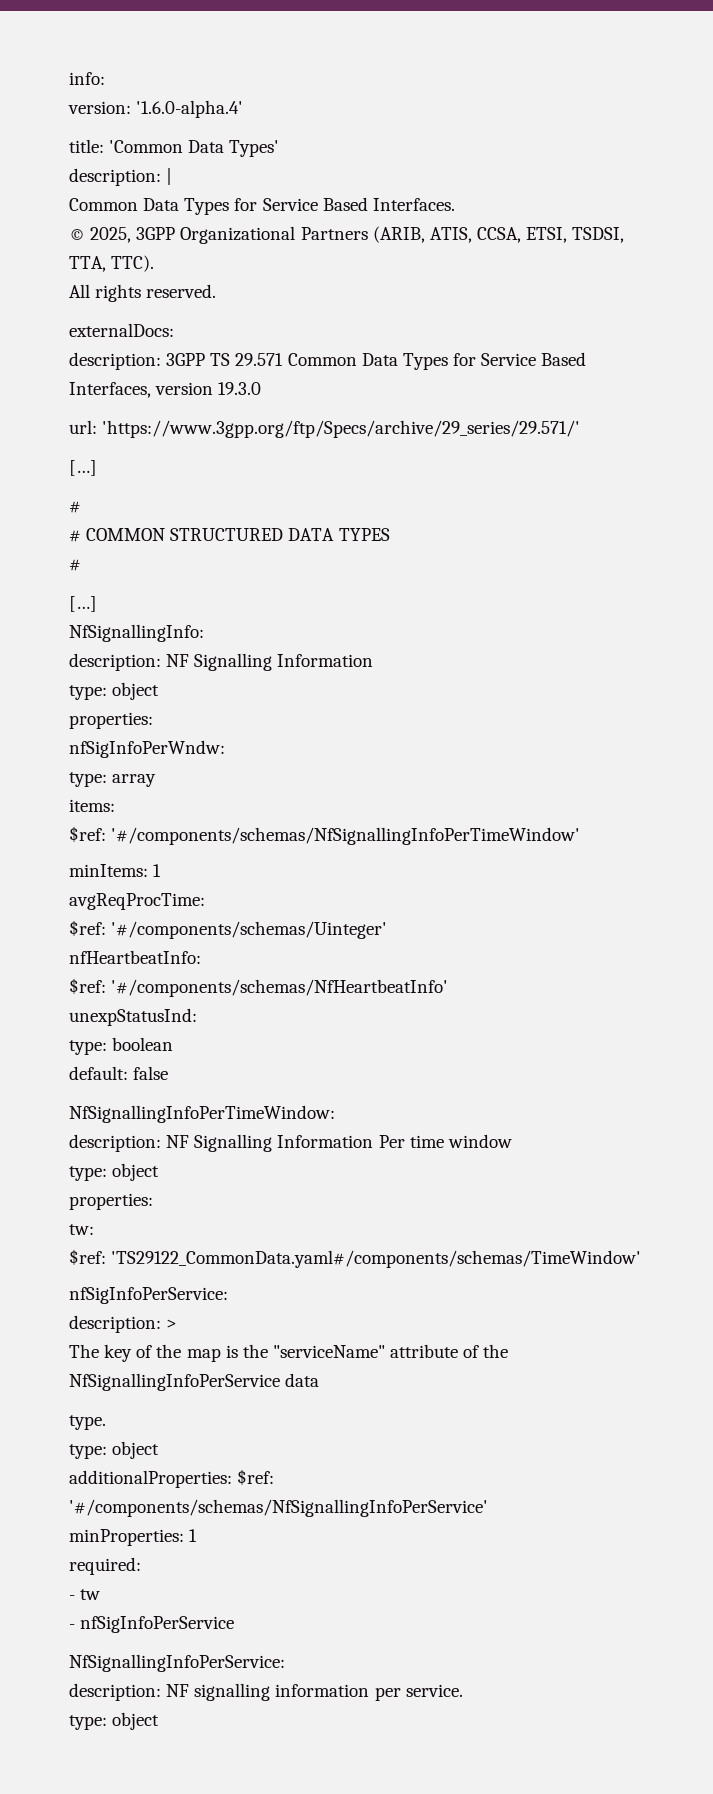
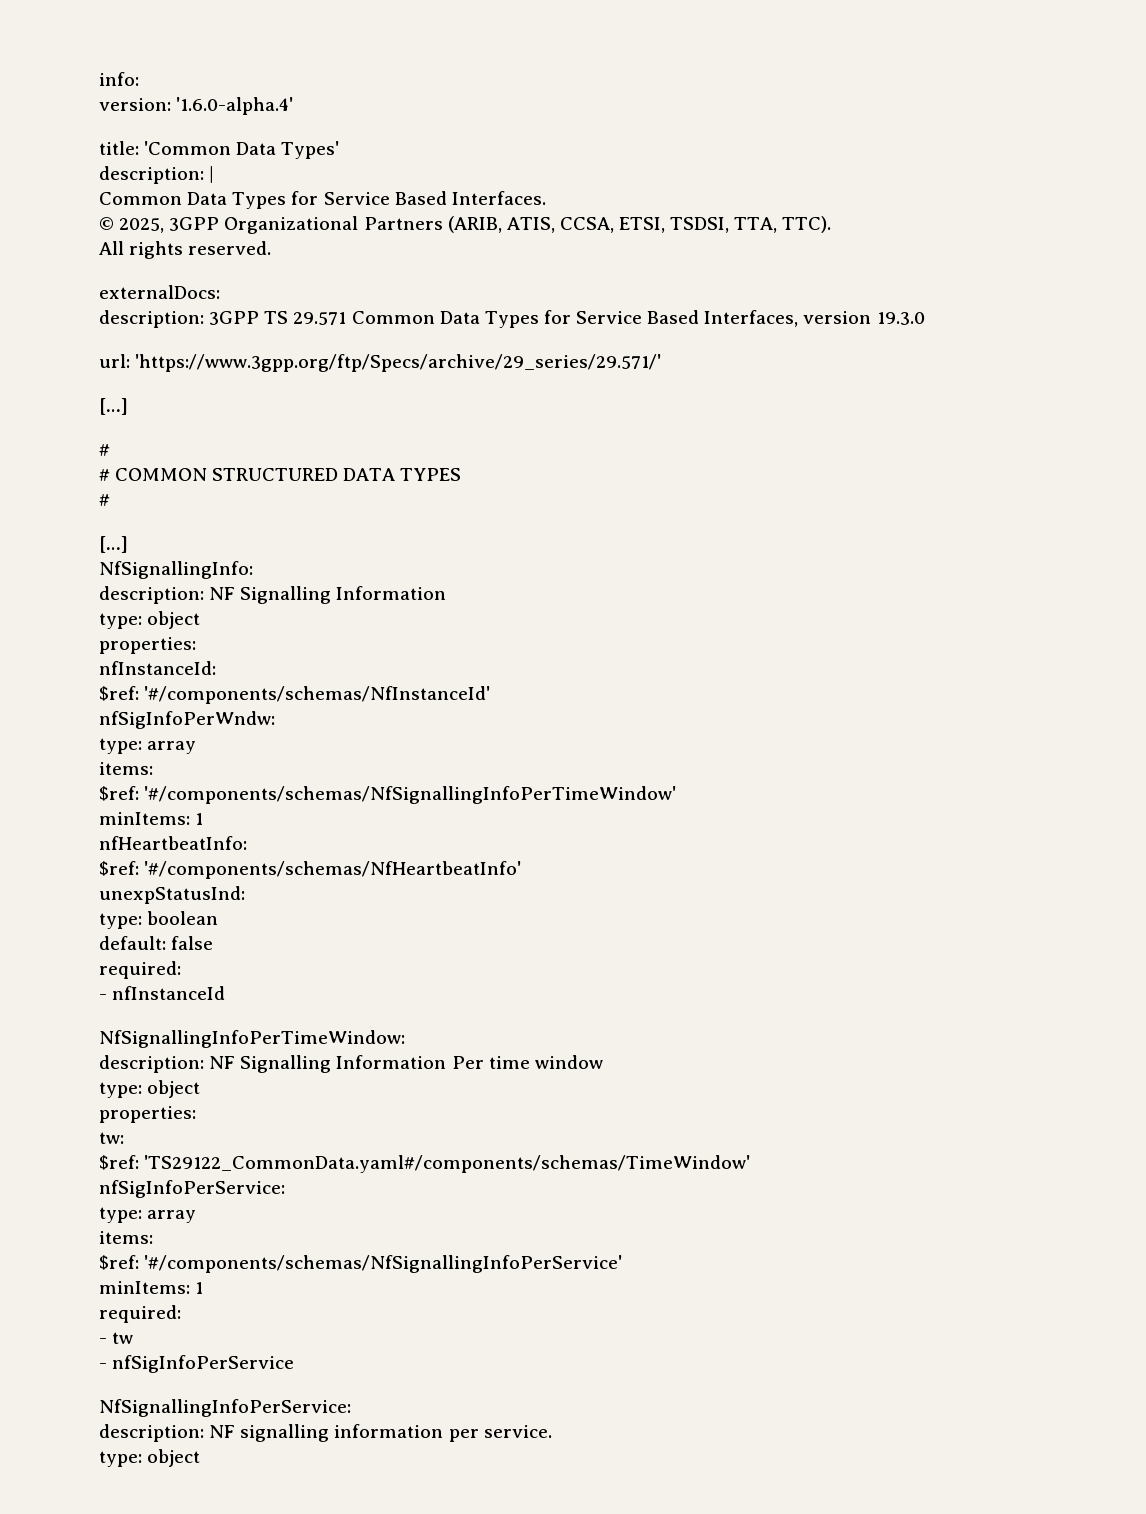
(153, 720) none -> [99,661,216,675] [99,686,491,704] // nfInstanceId: // $ref: '#/components/schemas/NfInstanceId'
[69,893,205,910] [69,920,388,939] // avgReqProcTime: // $ref: '#/components/schemas/Uinteger' -> (204, 819) none
(169, 1073) none -> [99,961,181,979] [99,986,226,1000] // required: // - nfInstanceId
[69,1315,178,1333] [69,1344,509,1362] [69,1373,320,1391] [69,1415,106,1430] [69,1441,160,1459] [69,1470,232,1488] description: > // The key of the map is the "serviceName" attribute of the NfSignallingInfoPerService data // type. // type: object // additionalProperties: -> [99,1207,197,1223] [99,1231,153,1244] type: array // items: //
[69,1529,184,1546] minProperties: -> [99,1281,190,1294] minItems:

